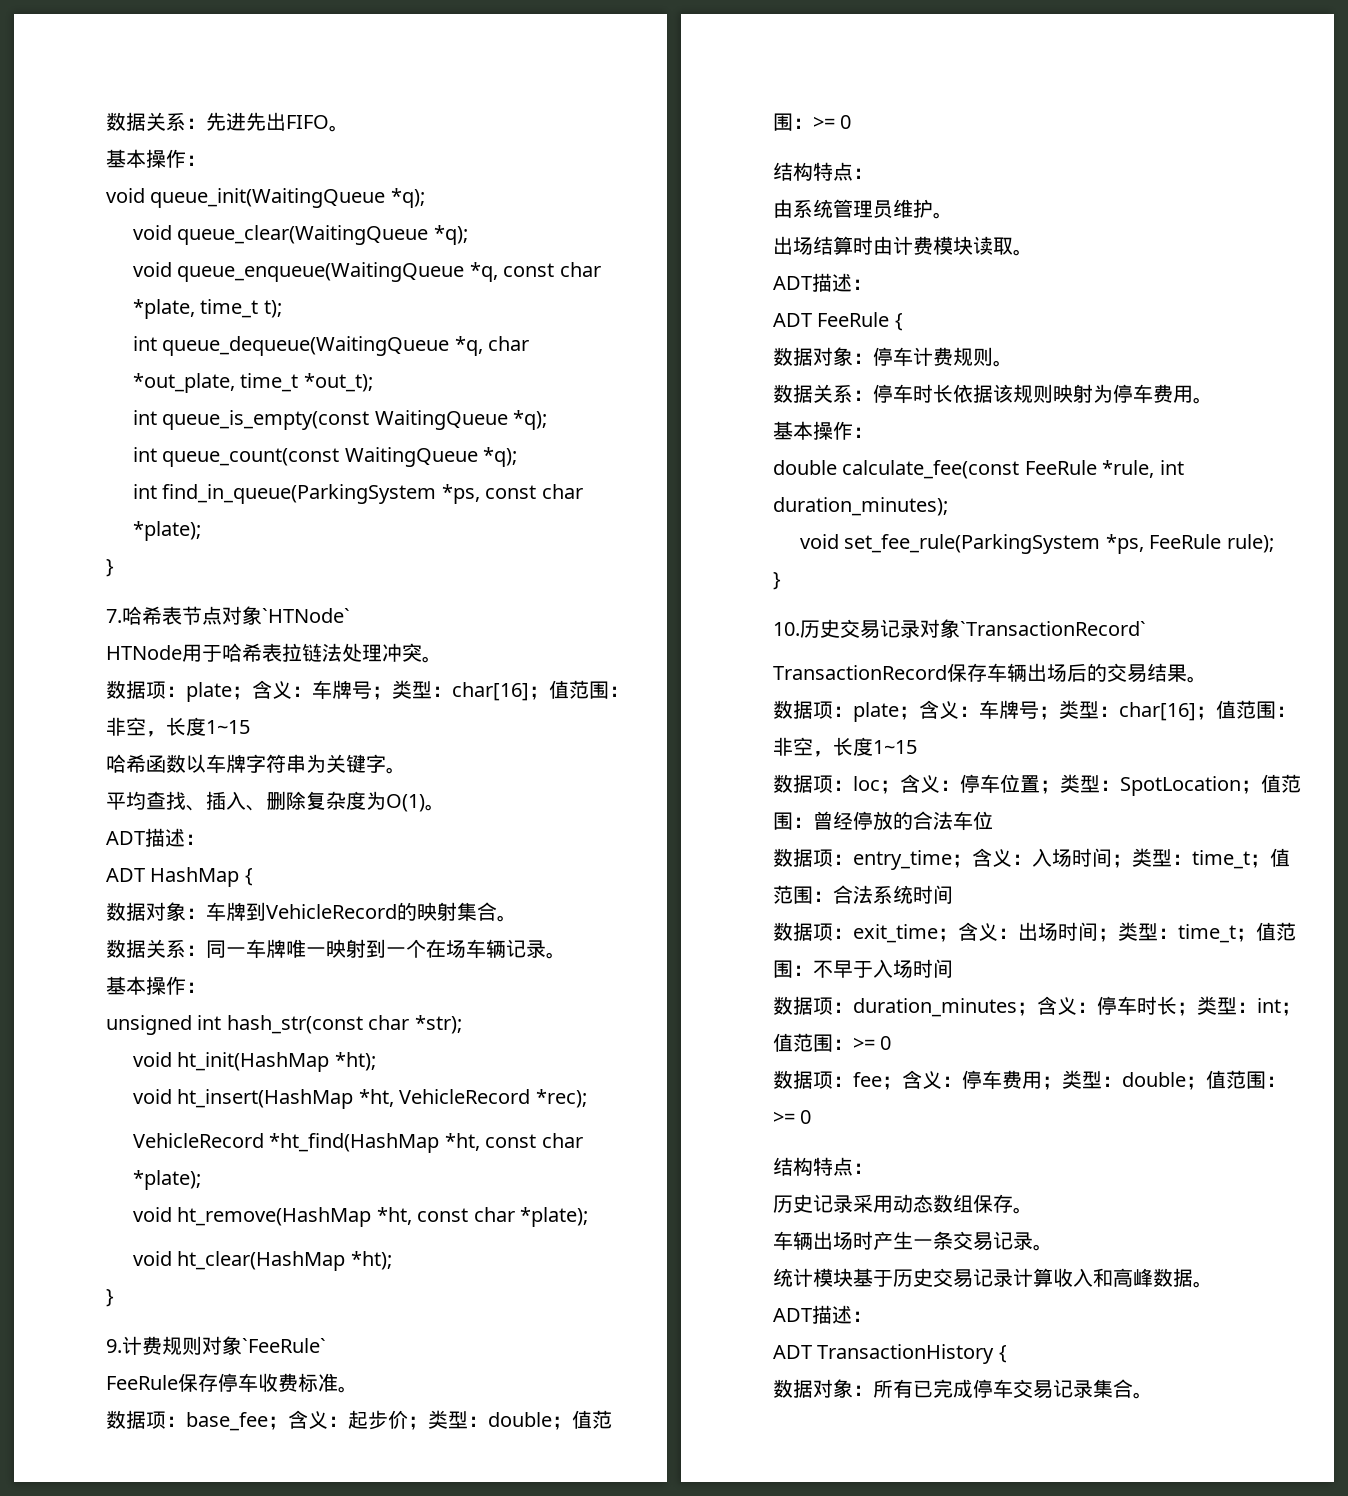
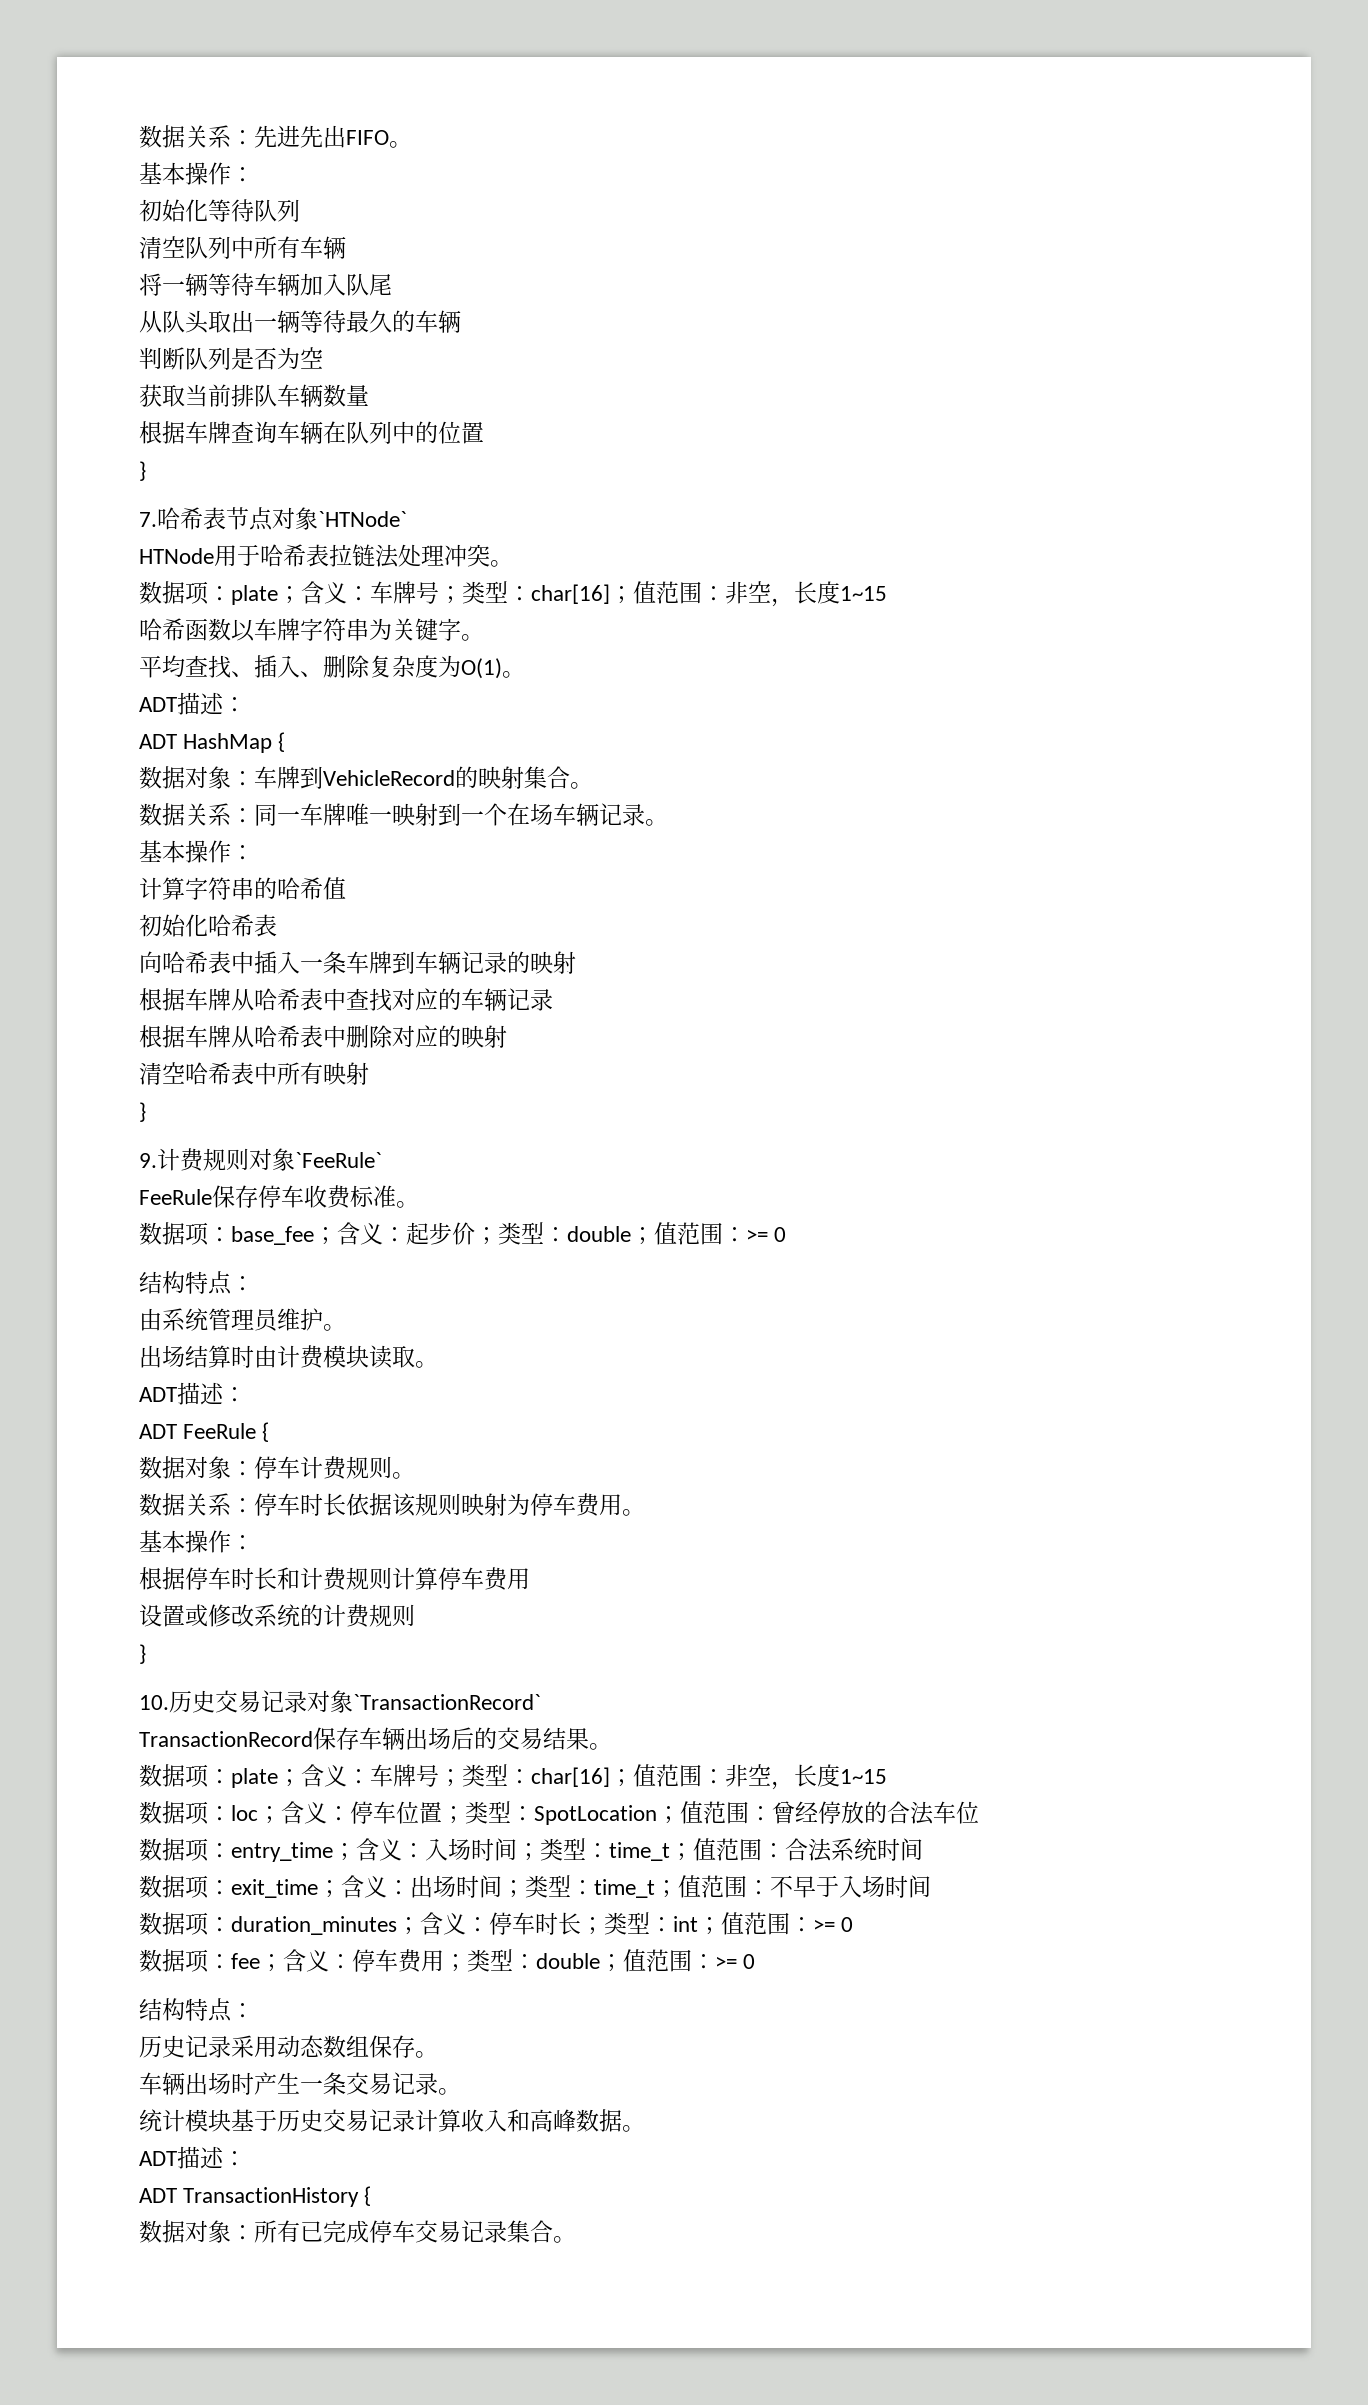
[106,188,425,208] [132,225,468,245] [132,262,601,282] [132,299,282,319] [132,336,530,356] [132,373,373,393] [132,410,548,430] [132,447,518,467] [132,484,583,504] [132,521,201,541] void queue_init(WaitingQueue *q); // void queue_clear(WaitingQueue *q); // void queue_enqueue(WaitingQueue *q, const char *plate, time_t t); // int queue_dequeue(WaitingQueue *q, char *out_plate, time_t *out_t); // int queue_is_empty(const WaitingQueue *q); // int queue_count(const WaitingQueue *q); // int find_in_queue(ParkingSystem *ps, const char *plate); -> [139,199,300,222] [139,236,346,259] [139,273,392,296] [139,310,461,334] [139,347,323,370] [139,384,369,407] [139,421,484,444] 初始化等待队列 // 清空队列中所有车辆 // 将一辆等待车辆加入队尾 // 从队头取出一辆等待最久的车辆 // 判断队列是否为空 // 获取当前排队车辆数量 // 根据车牌查询车辆在队列中的位置
[106,1015,462,1035] [132,1052,376,1072] [132,1089,587,1109] [132,1133,583,1153] [132,1170,201,1190] [132,1207,588,1227] [132,1251,392,1271] unsigned int hash_str(const char *str); // void ht_init(HashMap *ht); // void ht_insert(HashMap *ht, VehicleRecord *rec); // VehicleRecord *ht_find(HashMap *ht, const char *plate); // void ht_remove(HashMap *ht, const char *plate); // void ht_clear(HashMap *ht); -> [139,877,346,900] [139,914,277,937] [139,951,576,974] [139,988,553,1011] [139,1025,507,1048] [139,1062,369,1085] 计算字符串的哈希值 // 初始化哈希表 // 向哈希表中插入一条车牌到车辆记录的映射 // 根据车牌从哈希表中查找对应的车辆记录 // 根据车牌从哈希表中删除对应的映射 // 清空哈希表中所有映射
[773,460,1184,479] [773,497,948,516] [799,534,1274,554] double calculate_fee(const FeeRule *rule, int duration_minutes); // void set_fee_rule(ParkingSystem *ps, FeeRule rule); -> [139,1567,530,1591] [139,1604,415,1628] 根据停车时长和计费规则计算停车费用 // 设置或修改系统的计费规则

